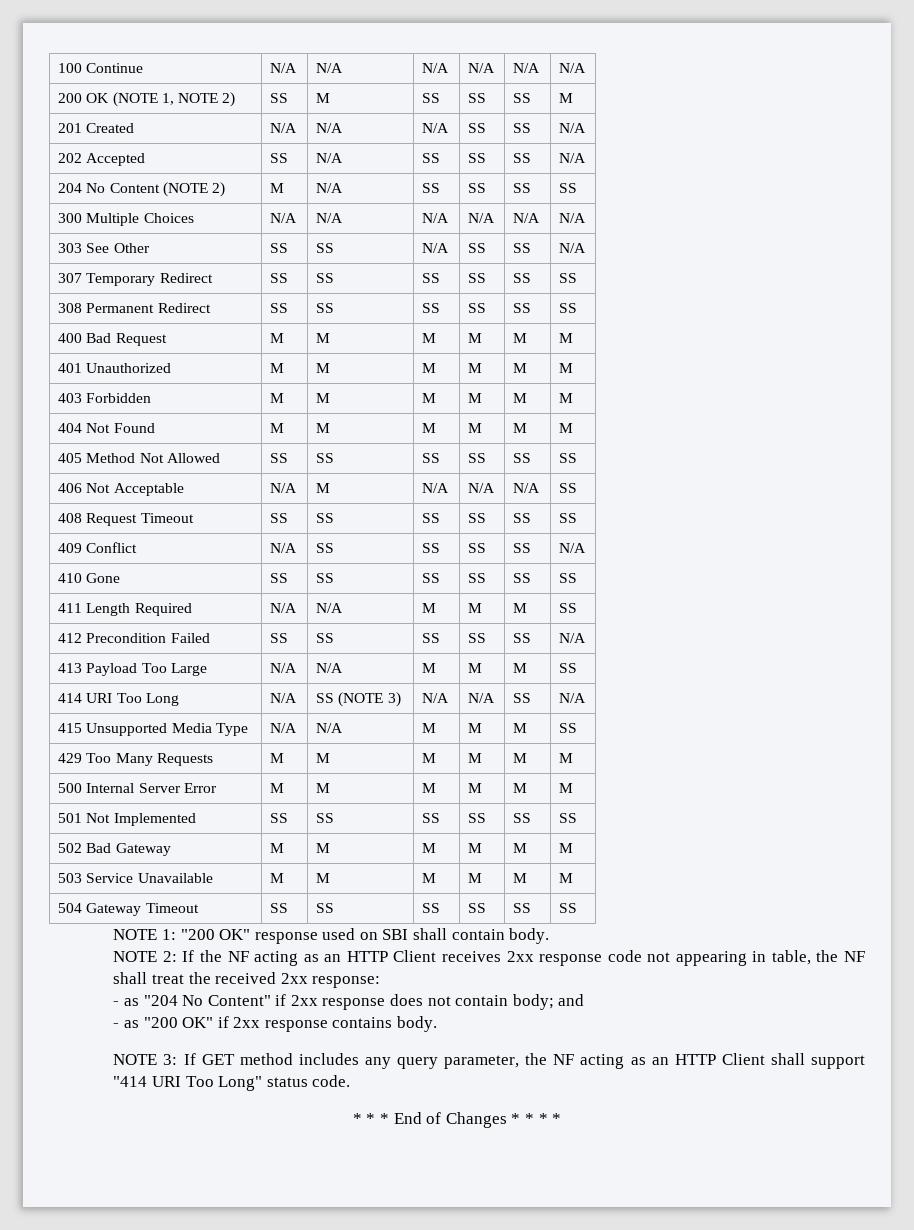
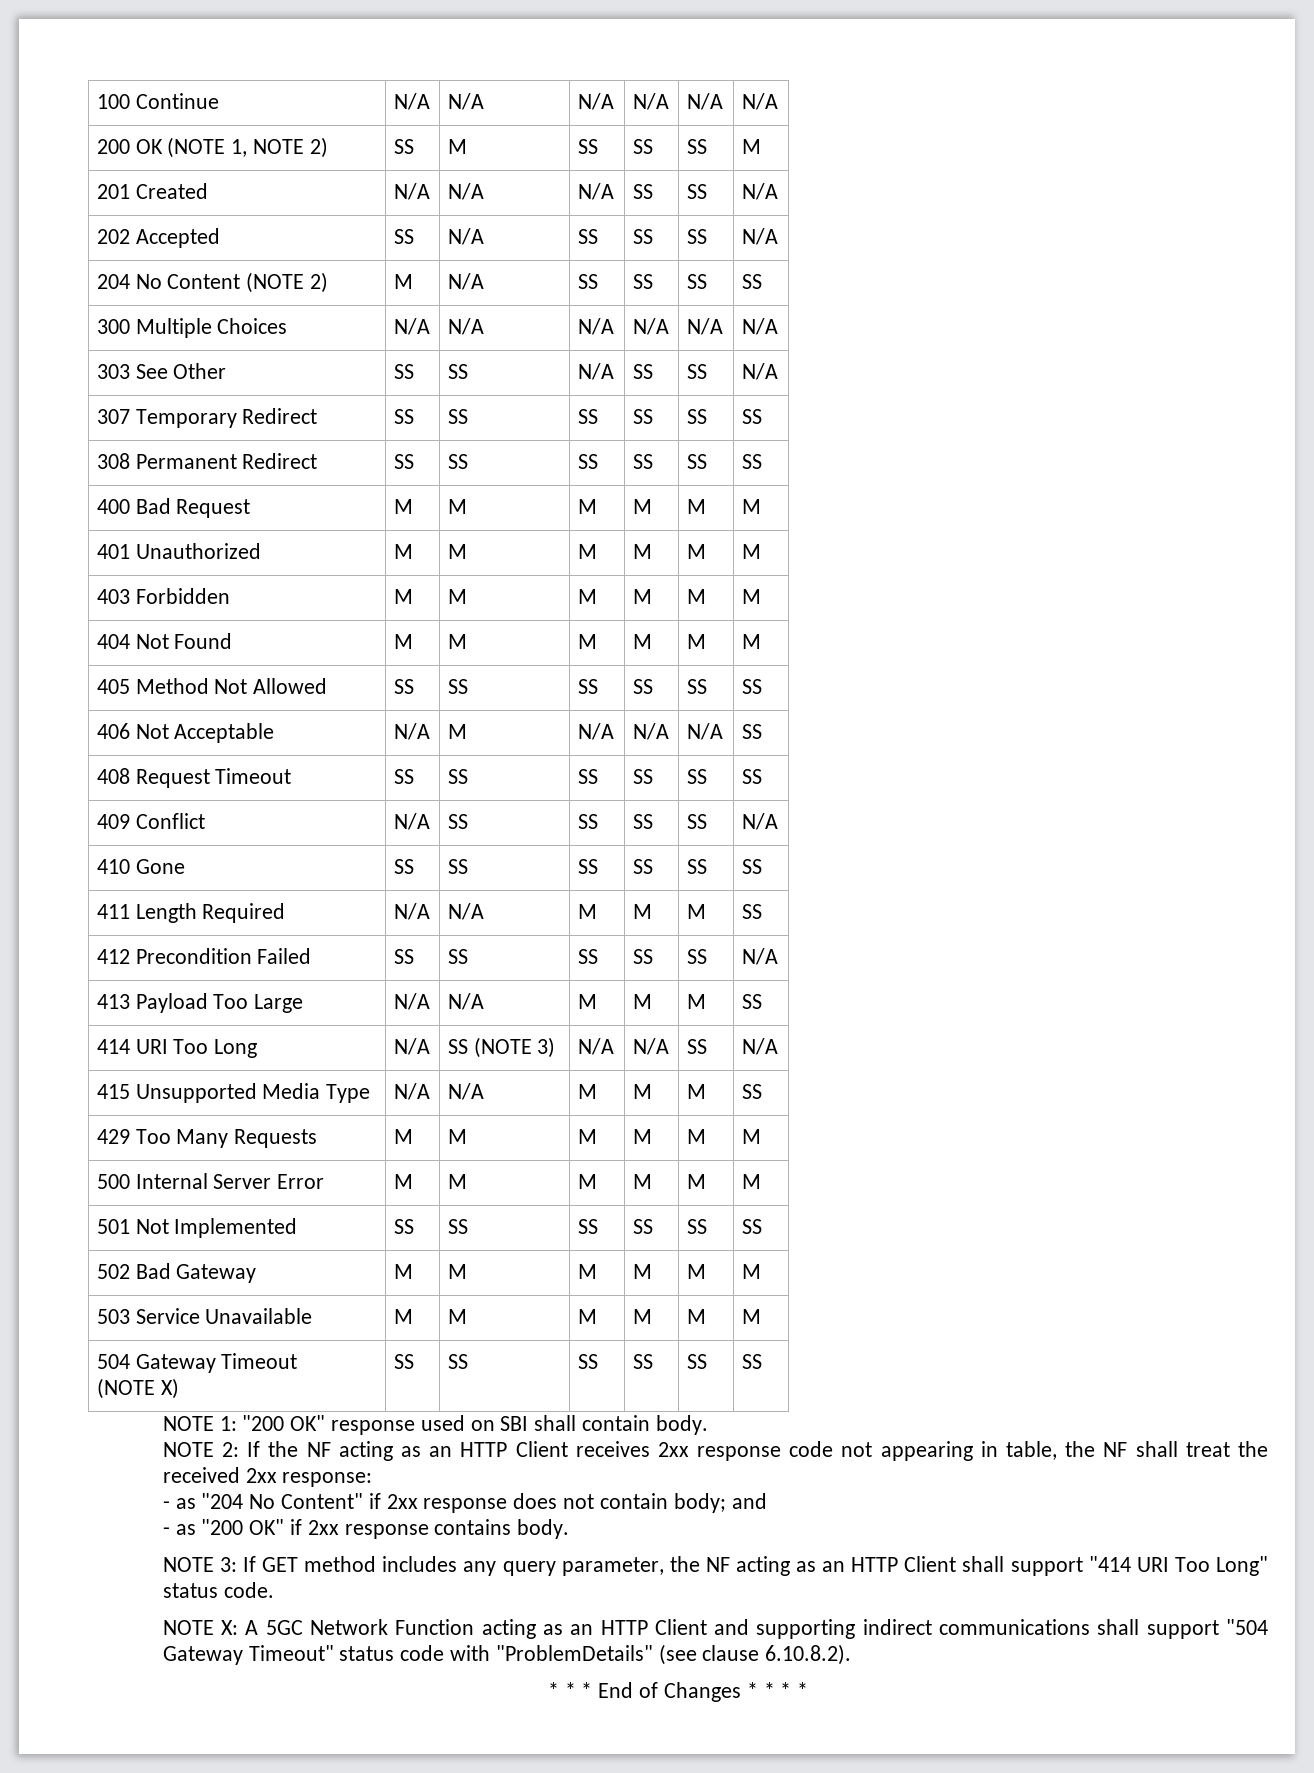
(199, 908) none -> [96,1378,179,1399] // (NOTE X)
(351, 1081) none -> [162,1619,1268,1639] [162,1644,852,1665] // NOTE X: A 5GC Network Function acting as an HTTP Client and supporting indirect communications shall support "504 Gateway Timeout" status code with "ProblemDetails" (see clause 6.10.8.2).

